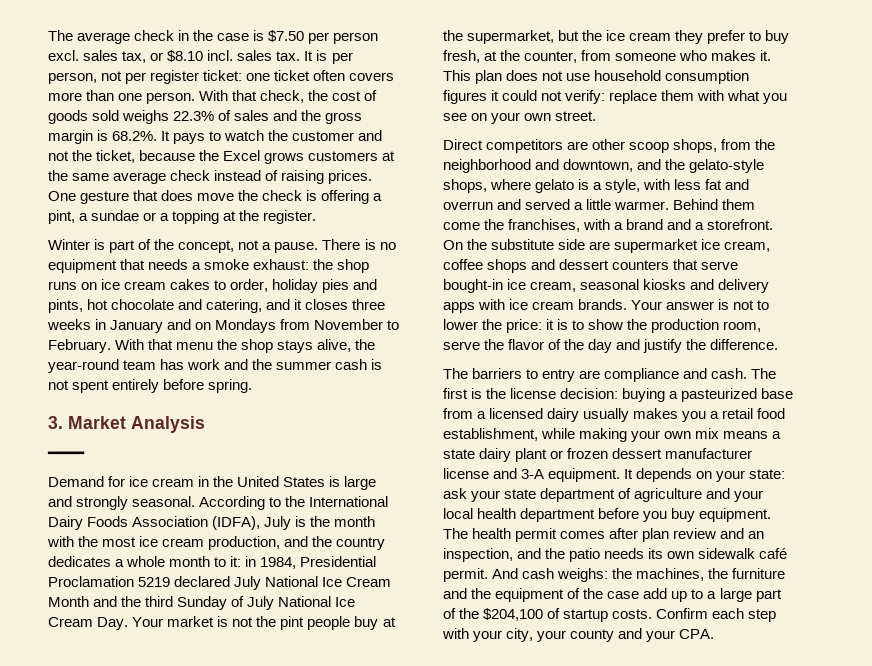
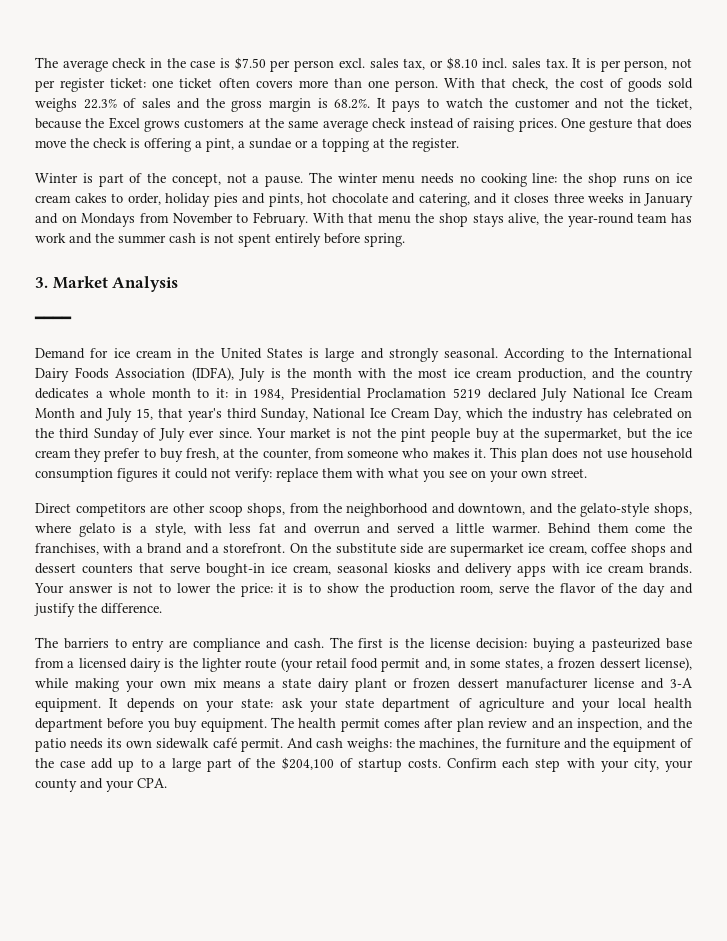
[322,239,396,250] [48,259,310,273] There is no equipment that needs a smoke exhaust: -> [308,172,558,187] The winter menu needs no cooking line:
(118, 601) none -> [106,408,692,422] July 15, that year's third Sunday, National Ice Cream Day, which the industry has celebrated on
[278,596,356,607] [48,617,129,630] National Ice Cream Day. -> [189,428,252,438] ever since.
[583,408,786,422] [443,428,538,441] usually makes you a retail food establishment, -> [164,657,692,672] is the lighter route (your retail food permit and, in some states, a frozen dessert license),

